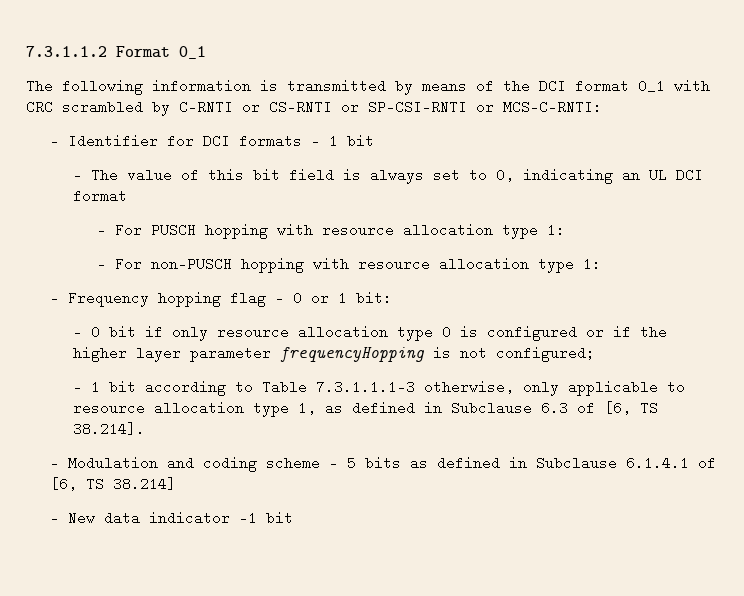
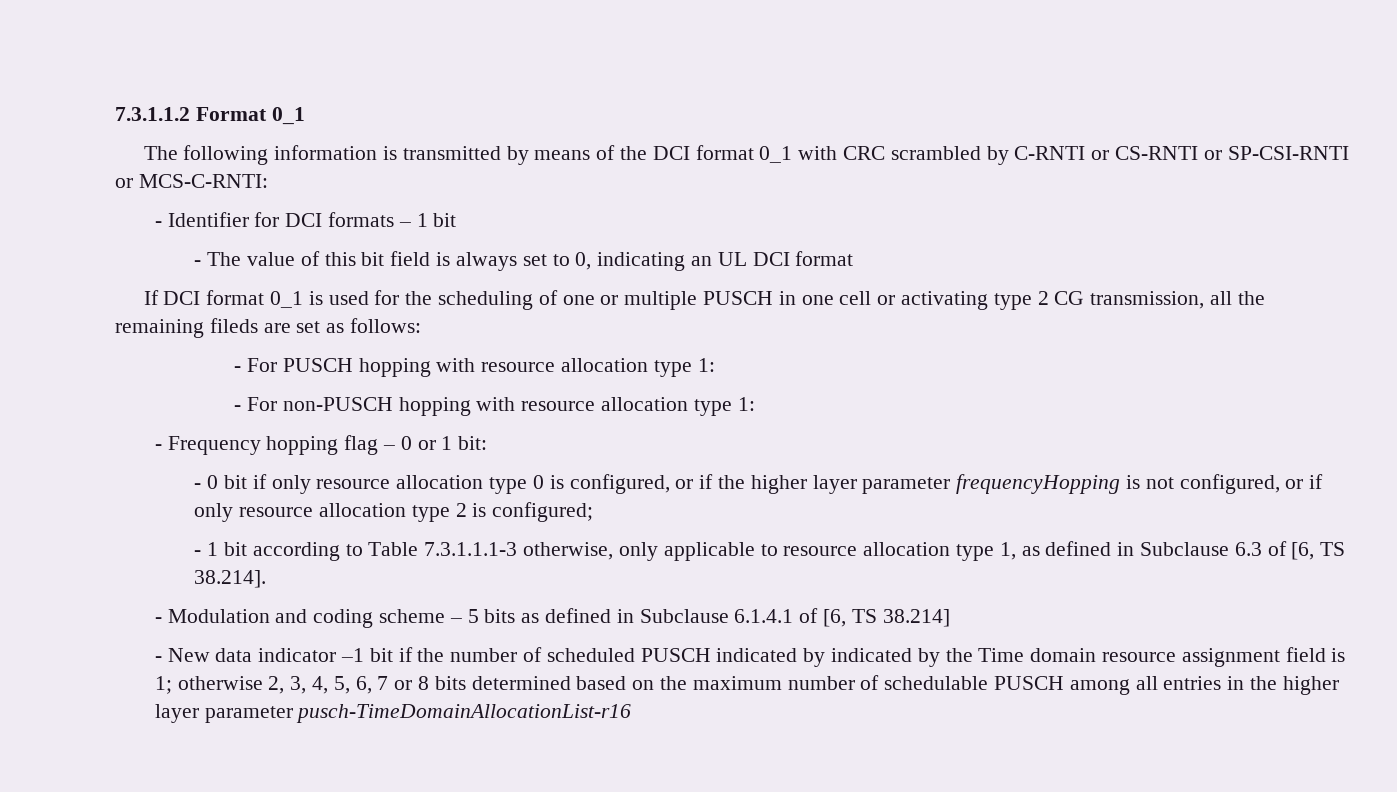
(128, 196) none -> [143,290,1265,310] [115,318,422,338] // If DCI format 0_1 is used for the scheduling of one or multiple PUSCH in one cell or activating type 2 CG transmission, all the remaining fileds are set as follows:
[487,325,578,341] configured -> [569,474,670,494] configured,
(488, 353) none -> [1179,474,1324,494] [194,503,487,522] configured, or if only resource allocation type 2 is
(293, 518) none -> [398,647,1346,667] [154,675,1339,695] [154,704,632,723] if the number of scheduled PUSCH indicated by indicated by the Time domain resource assignment field is 1; otherwise 2, 3, 4, 5, 6, 7 or 8 bits determined based on the maximum number of schedulable PUSCH among all entries in the higher layer parameter pusch-TimeDomainAllocationList-r16

